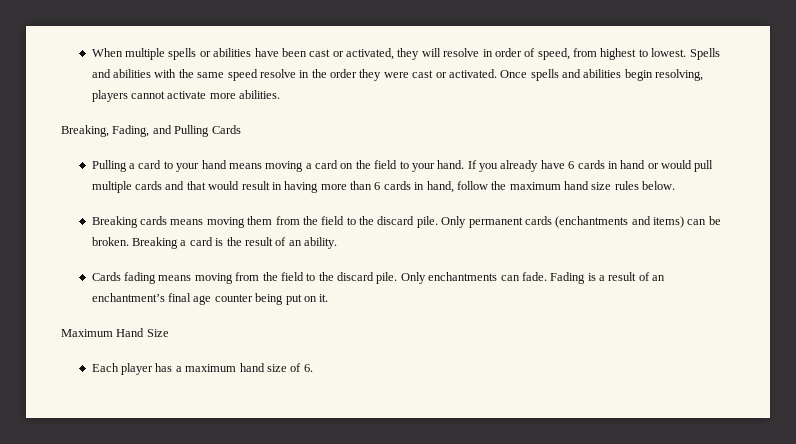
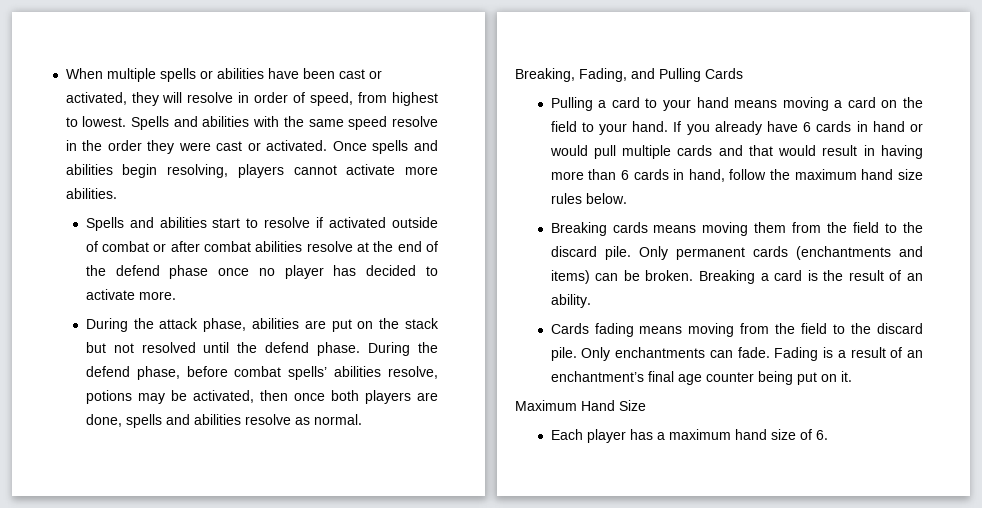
(281, 94) none -> [85,217,438,231] [85,241,438,252] [85,265,438,279] [85,289,176,300] [85,318,440,332] [85,342,438,356] [85,366,438,380] [85,390,438,404] [85,414,362,428] // Spells and abilities start to resolve if activated outside of combat or after combat abilities resolve at the end of the defend phase once no player has decided to activate more. // During the attack phase, abilities are put on the stack but not resolved until the defend phase. During the defend phase, before combat spells’ abilities resolve, potions may be activated, then once both players are done, spells and abilities resolve as normal.

